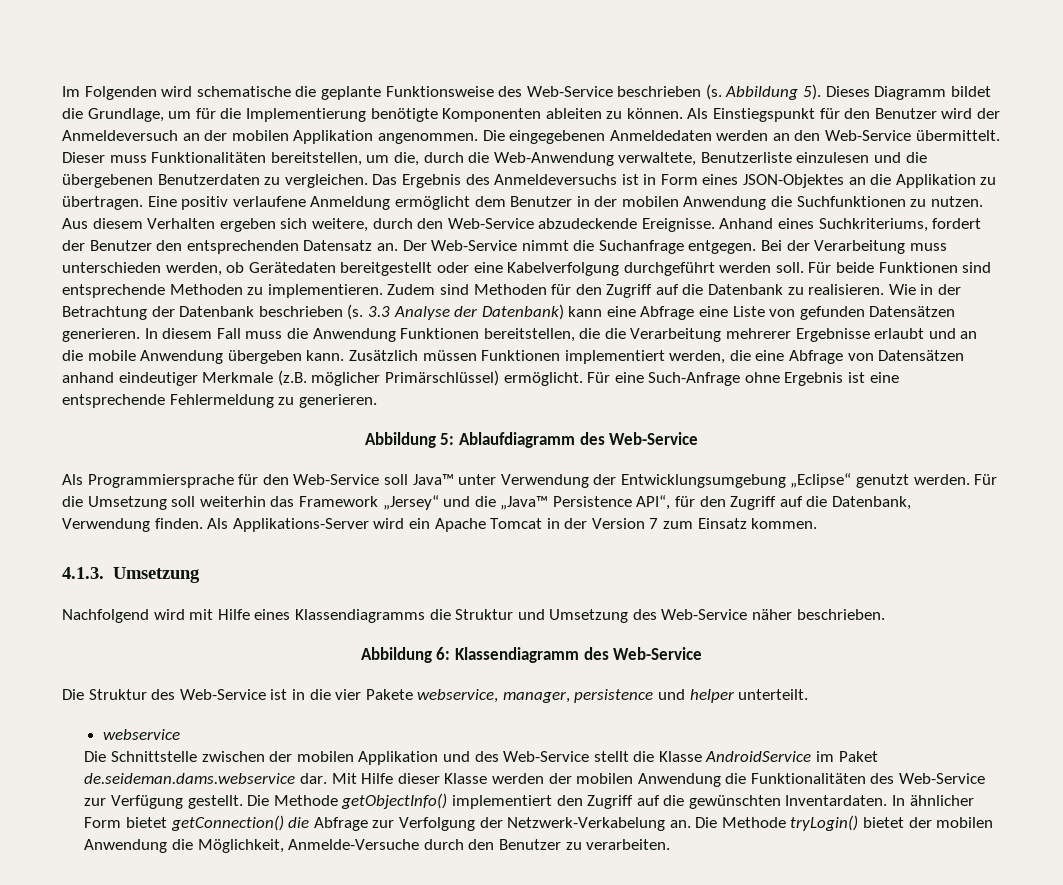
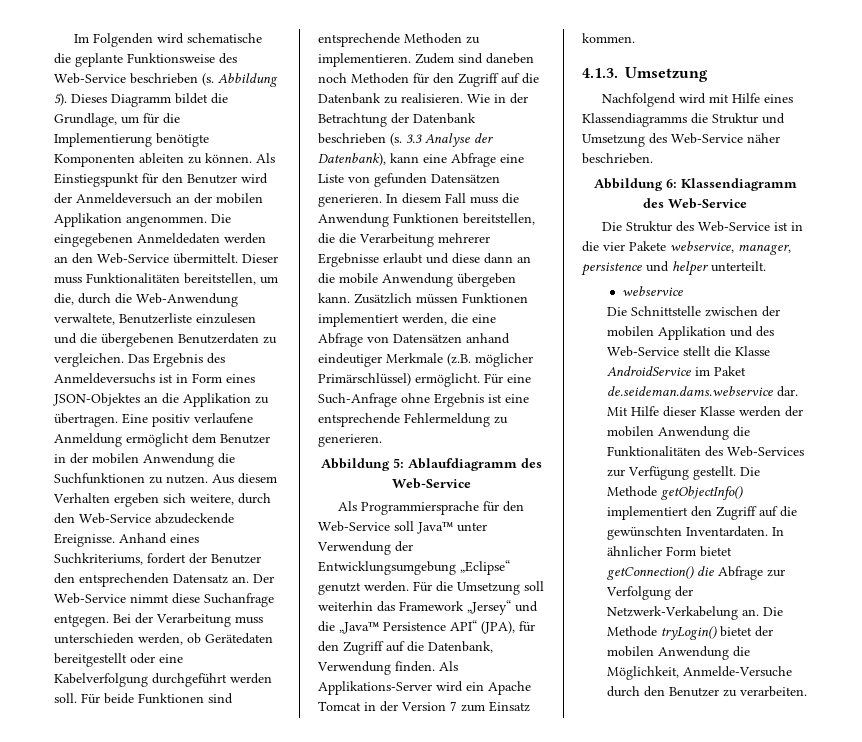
[573,240,595,251] die -> [172,593,200,604] diese
(469, 289) none -> [486,53,534,64] [318,73,347,83] daneben noch
[481,304,564,320] Datenbank) -> [318,153,386,166] Datenbank),
(956, 333) none -> [452,253,513,264] diese dann
[636,495,671,510] API“, -> [450,620,515,634] API“ (JPA),
[899,773,986,784] Web-Service -> [726,446,804,457] Web-Services

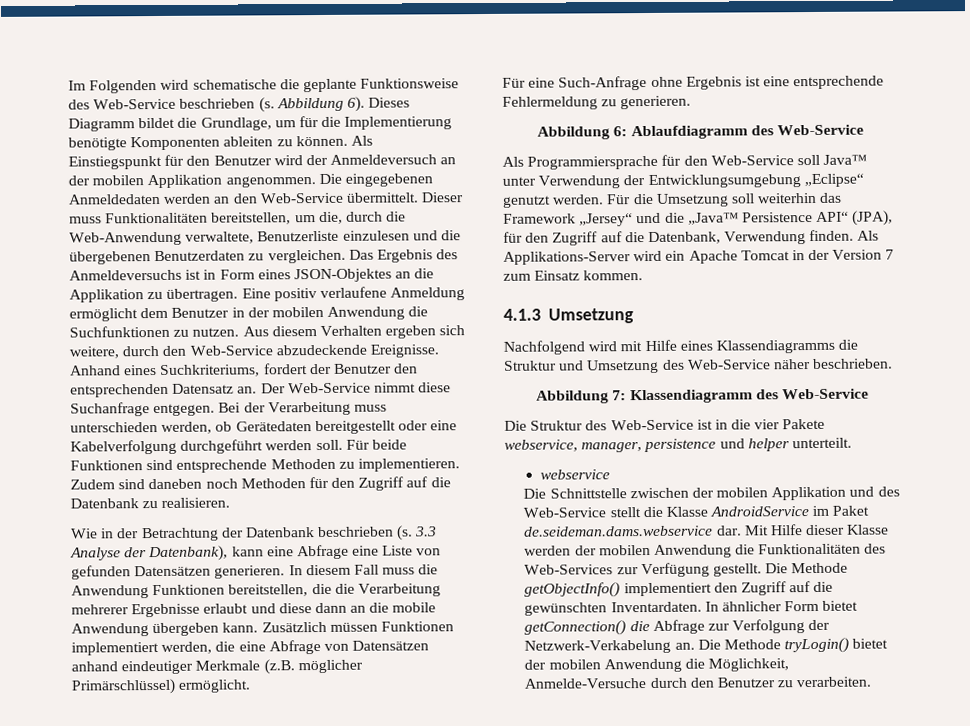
[54,93,67,106] 5). -> [346,96,365,112] 6).
(463, 98) none -> (231, 502) //
(480, 380) none -> (252, 686) //
[392,458,404,468] 5: -> [613,126,628,137] 6:
[582,68,618,78] 4.1.3. -> [503,308,541,321] 4.1.3
[665,179,677,188] 6: -> [612,390,627,401] 7:

